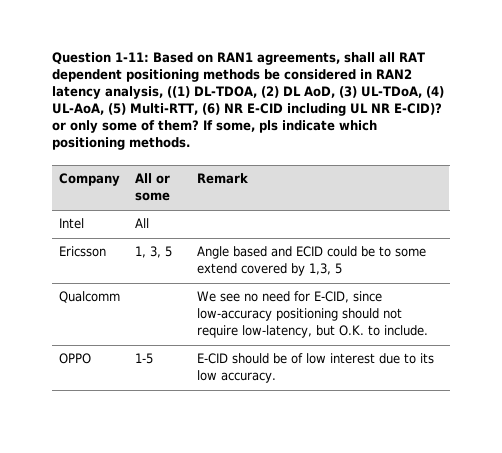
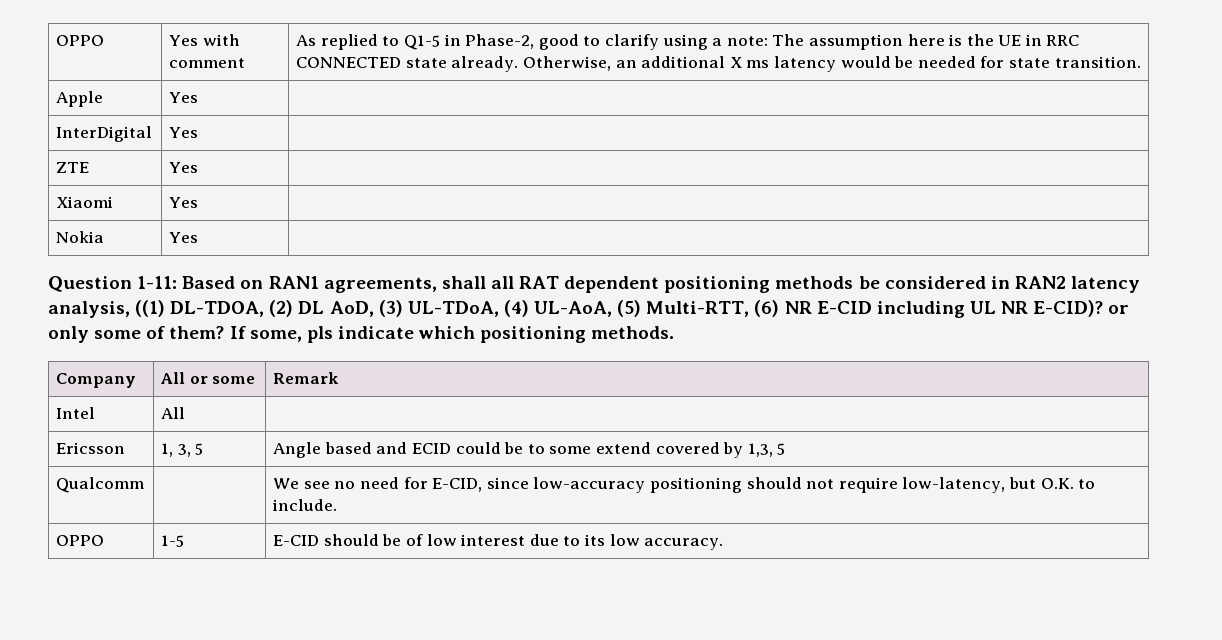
(52, 58) none -> [56,35,105,46] [169,34,240,46] [169,58,246,68] [296,34,1080,50] [296,56,1141,72] [56,91,104,107] [169,92,199,103] [56,126,153,142] [169,127,199,138] [56,162,90,173] [169,162,199,173] [56,196,114,208] [169,197,199,208] [56,231,105,243] [169,232,199,243] OPPO | Yes with comment | As replied to Q1-5 in Phase-2, good to clarify using a note: The assumption here is the UE in RRC CONNECTED state already. Otherwise, an additional X ms latency would be needed for state transition. // Apple | Yes | // InterDigital | Yes | // ZTE | Yes | // Xiaomi | Yes | // Nokia | Yes | //

